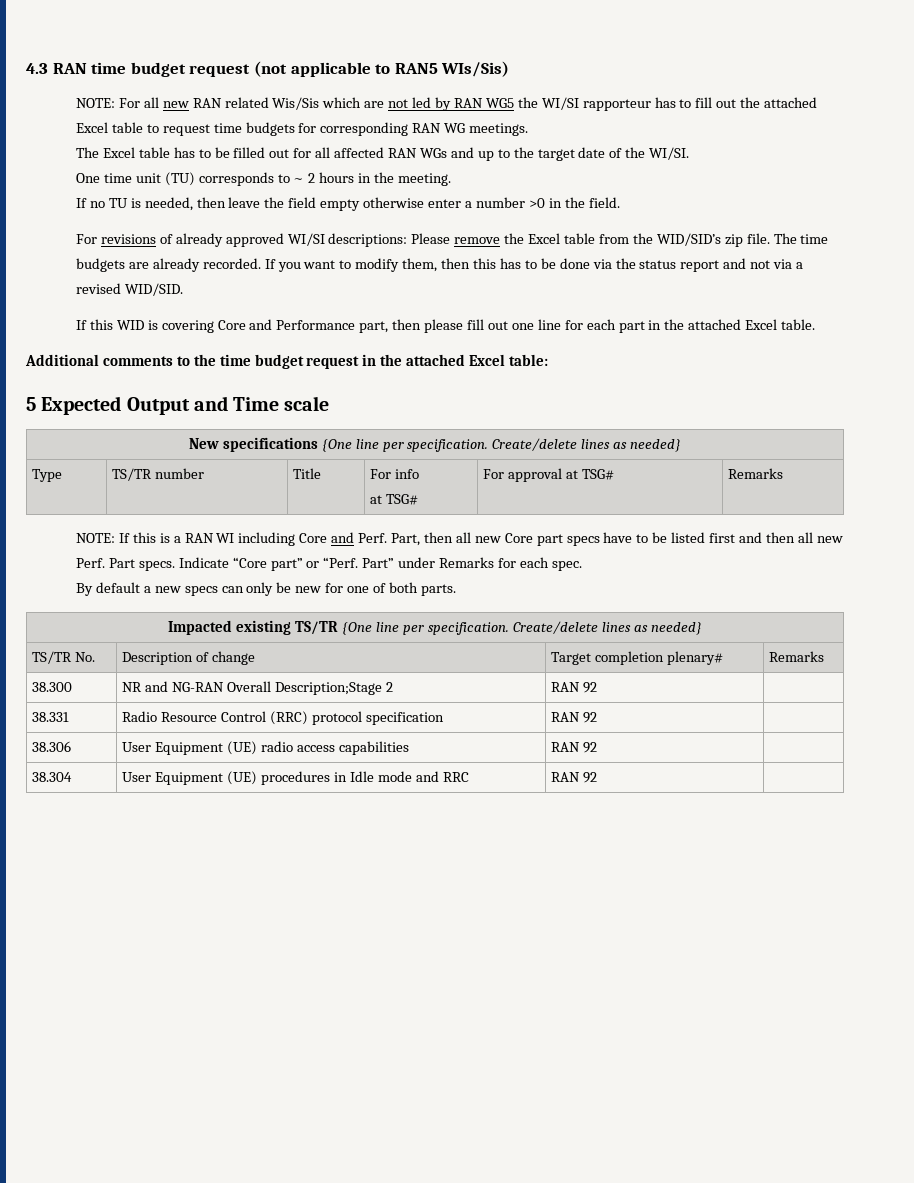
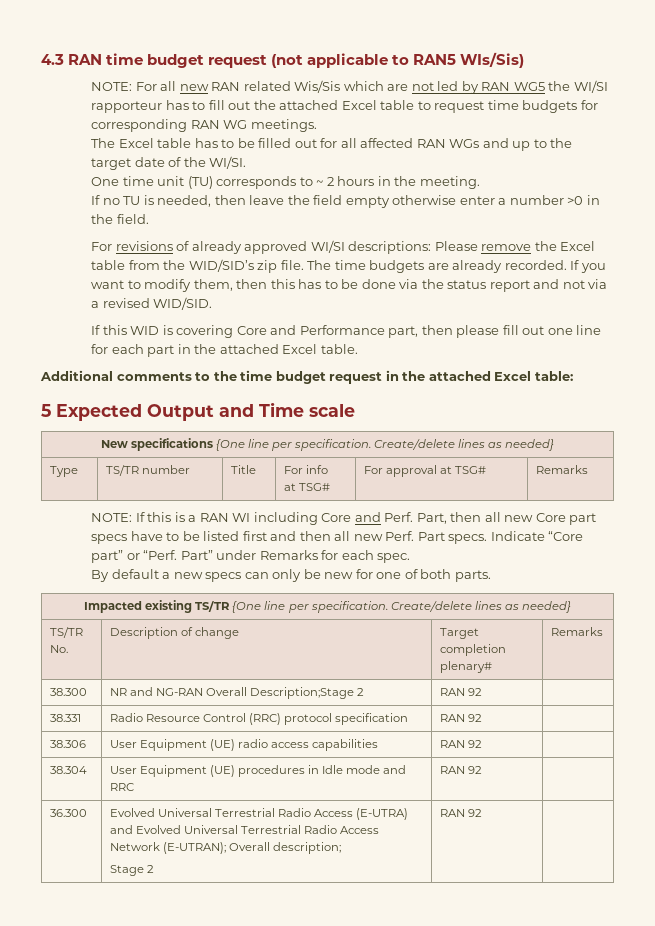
(598, 777) none -> [49,809,87,817] [109,808,409,820] [109,825,380,834] [109,842,341,854] [109,865,154,876] [439,809,482,817] // 36.300 | Evolved Universal Terrestrial Radio Access (E-UTRA) and Evolved Universal Terrestrial Radio Access Network (E-UTRAN); Overall description; // Stage 2 | RAN 92 |

